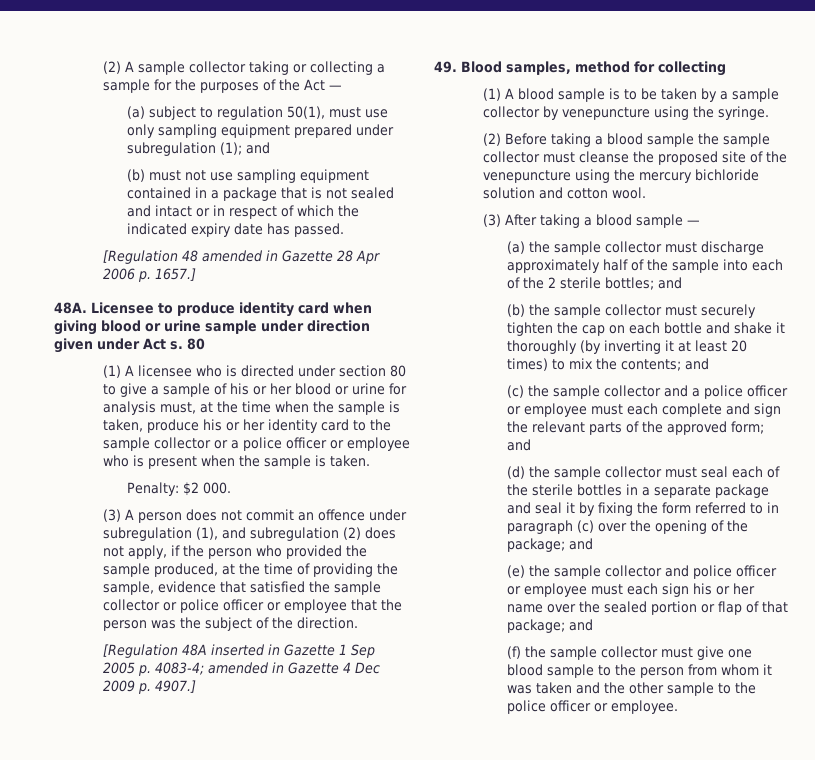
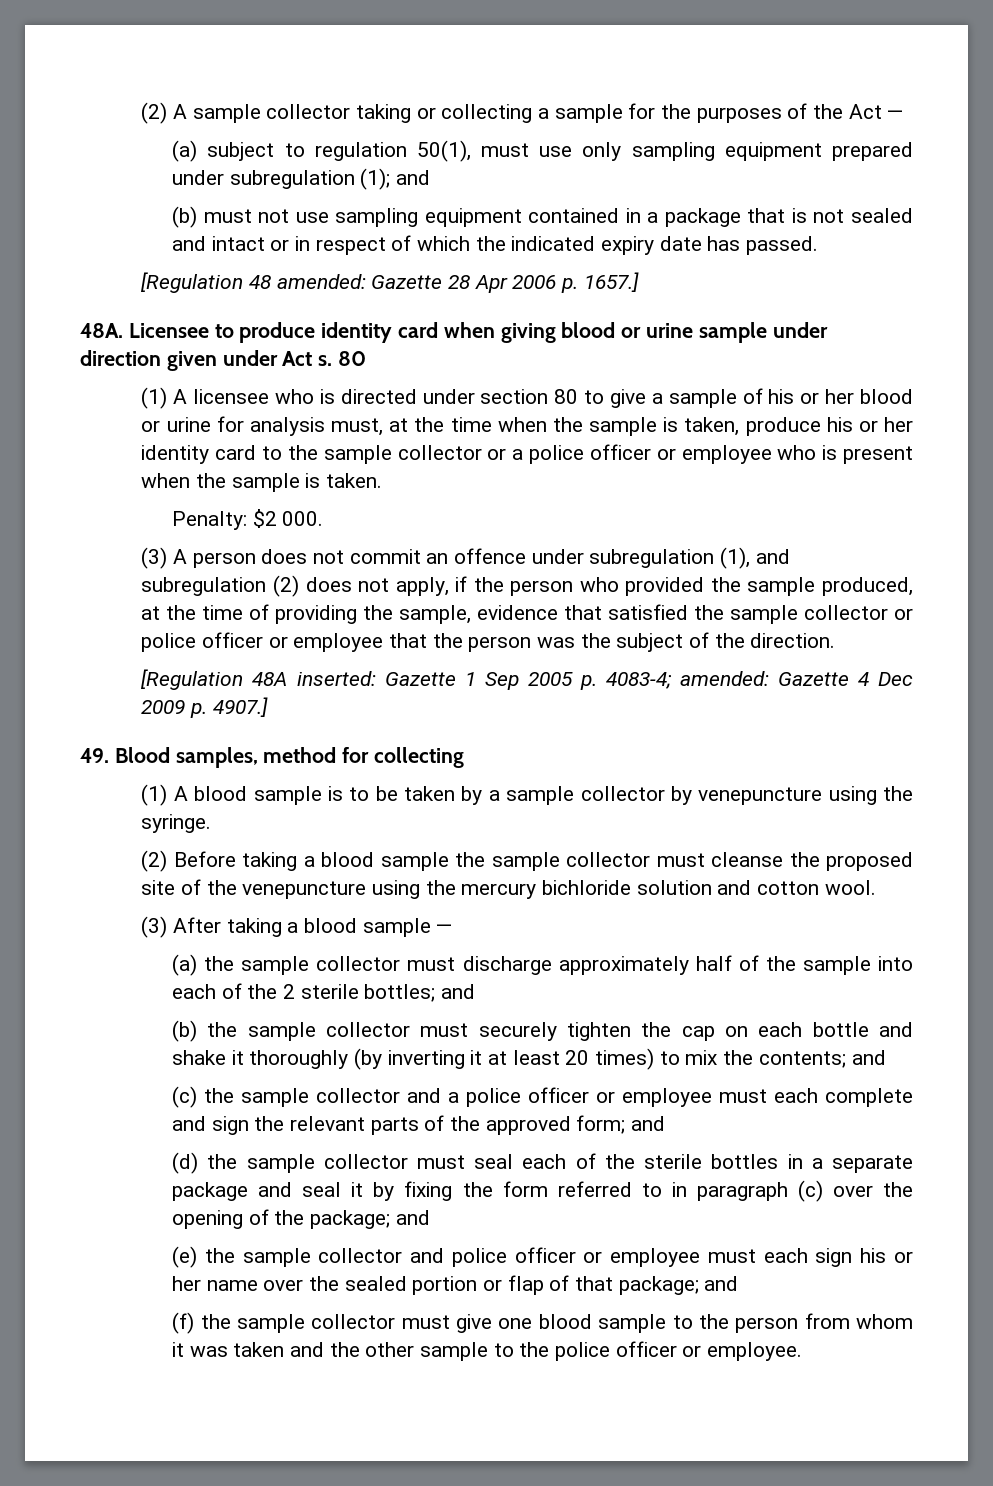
[201,250,278,262] amended in -> [276,274,366,289] amended:
[210,644,280,656] inserted in -> [296,671,376,686] inserted:
[207,662,284,674] amended in -> [679,671,769,686] amended:

